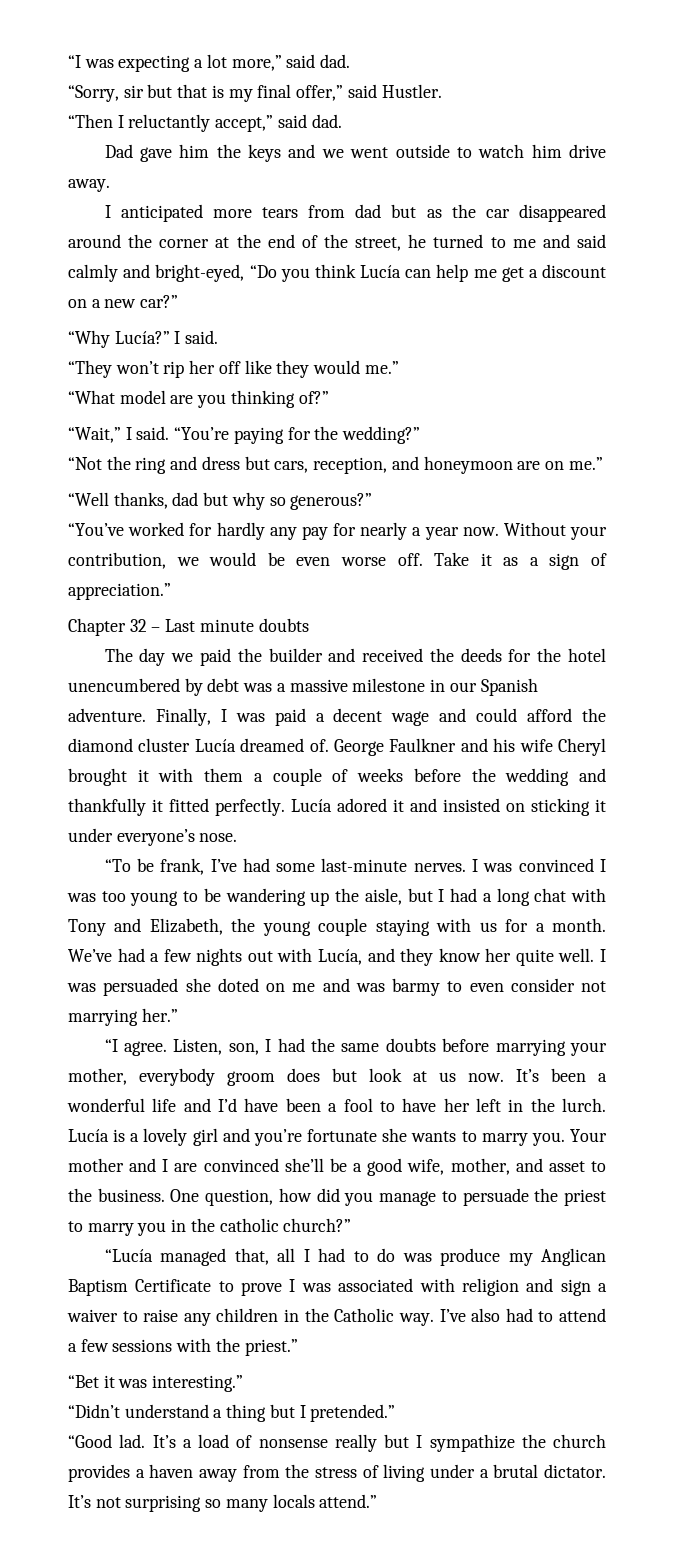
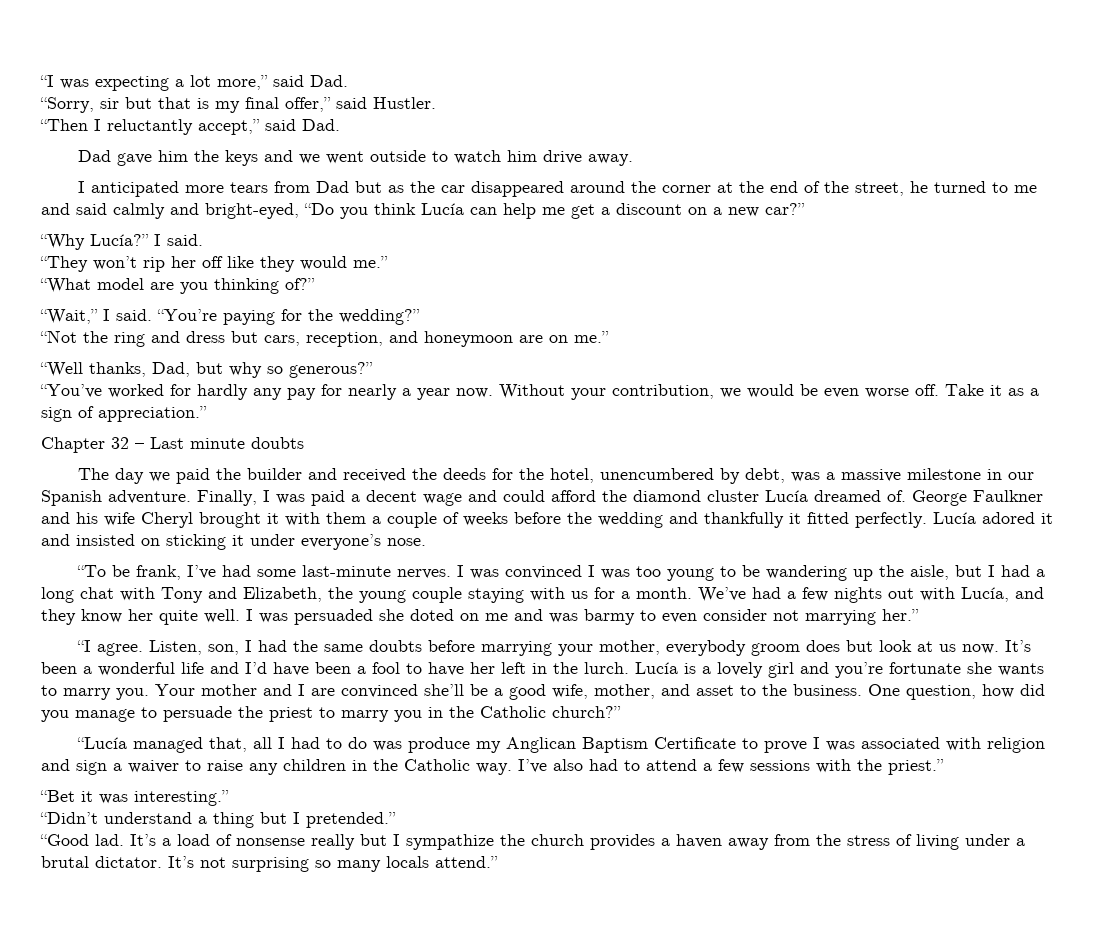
[320,54,351,68] dad. -> [310,75,348,87] Dad.
[311,114,342,128] dad. -> [302,119,340,131] Dad.
[355,204,382,218] dad -> [316,181,350,193] Dad
[172,492,199,506] dad -> [152,362,190,377] Dad,
[568,648,607,662] hotel -> [550,468,595,483] hotel,
[207,678,240,692] debt -> [745,468,786,483] debt,
[219,1218,279,1232] catholic -> [480,706,546,718] Catholic

